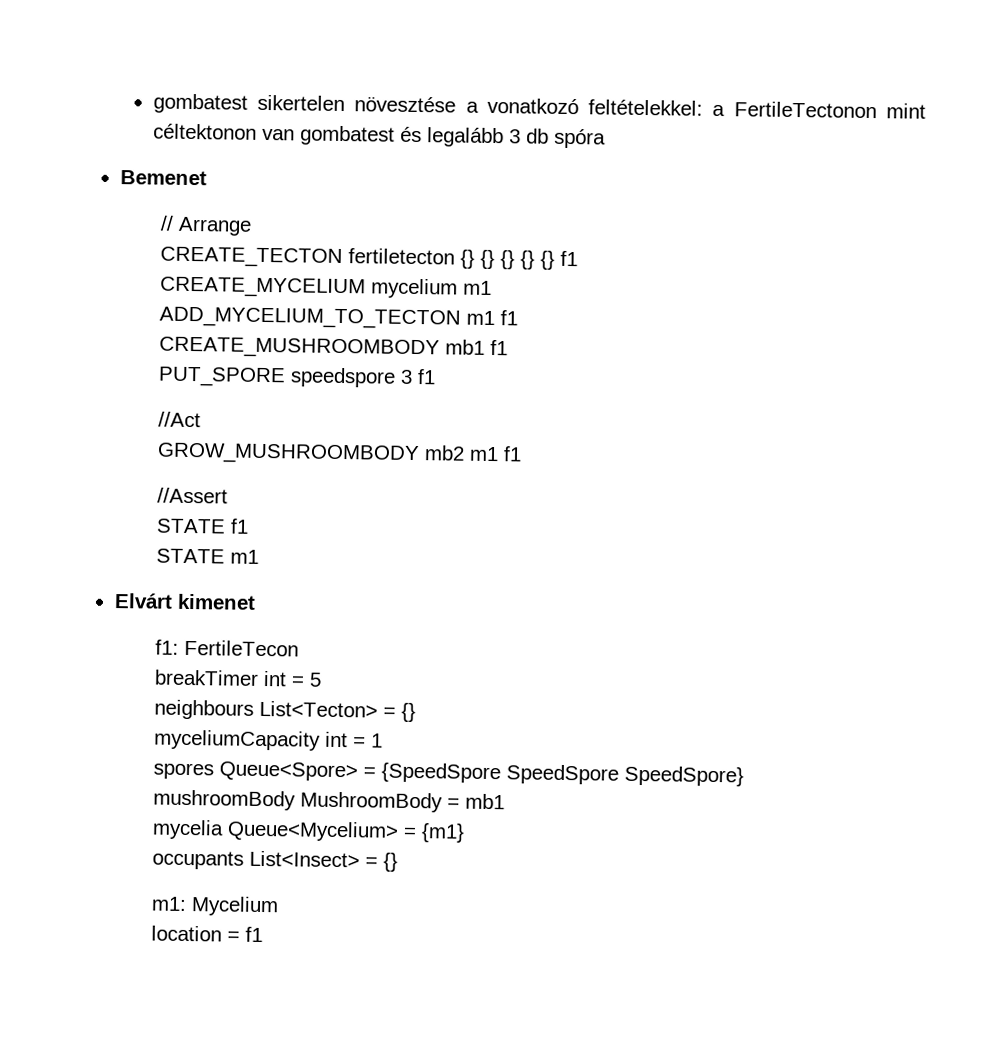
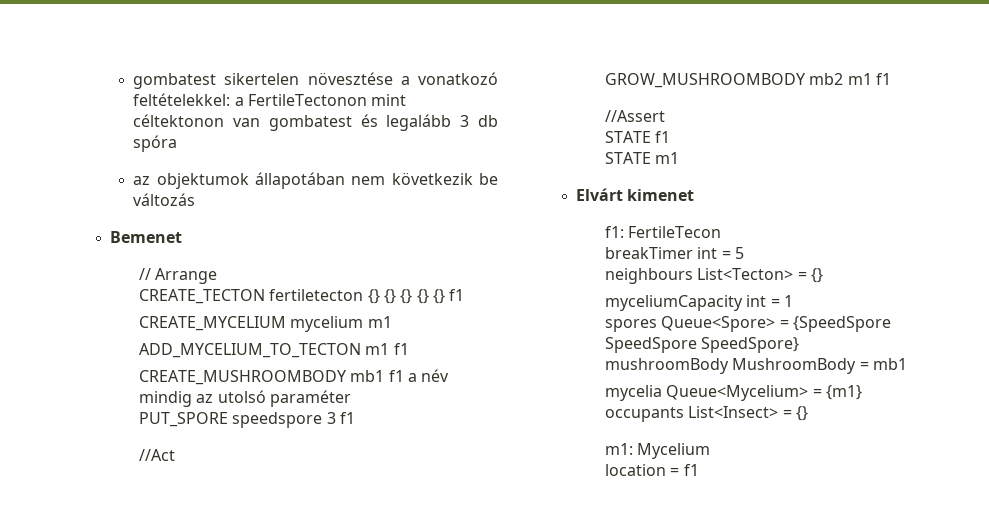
(606, 138) none -> [133,172,499,189] [133,193,196,206] // az objektumok állapotában nem következik be változás
(509, 347) none -> [408,369,450,382] [139,390,352,407] a név mindig az utolsó paraméter

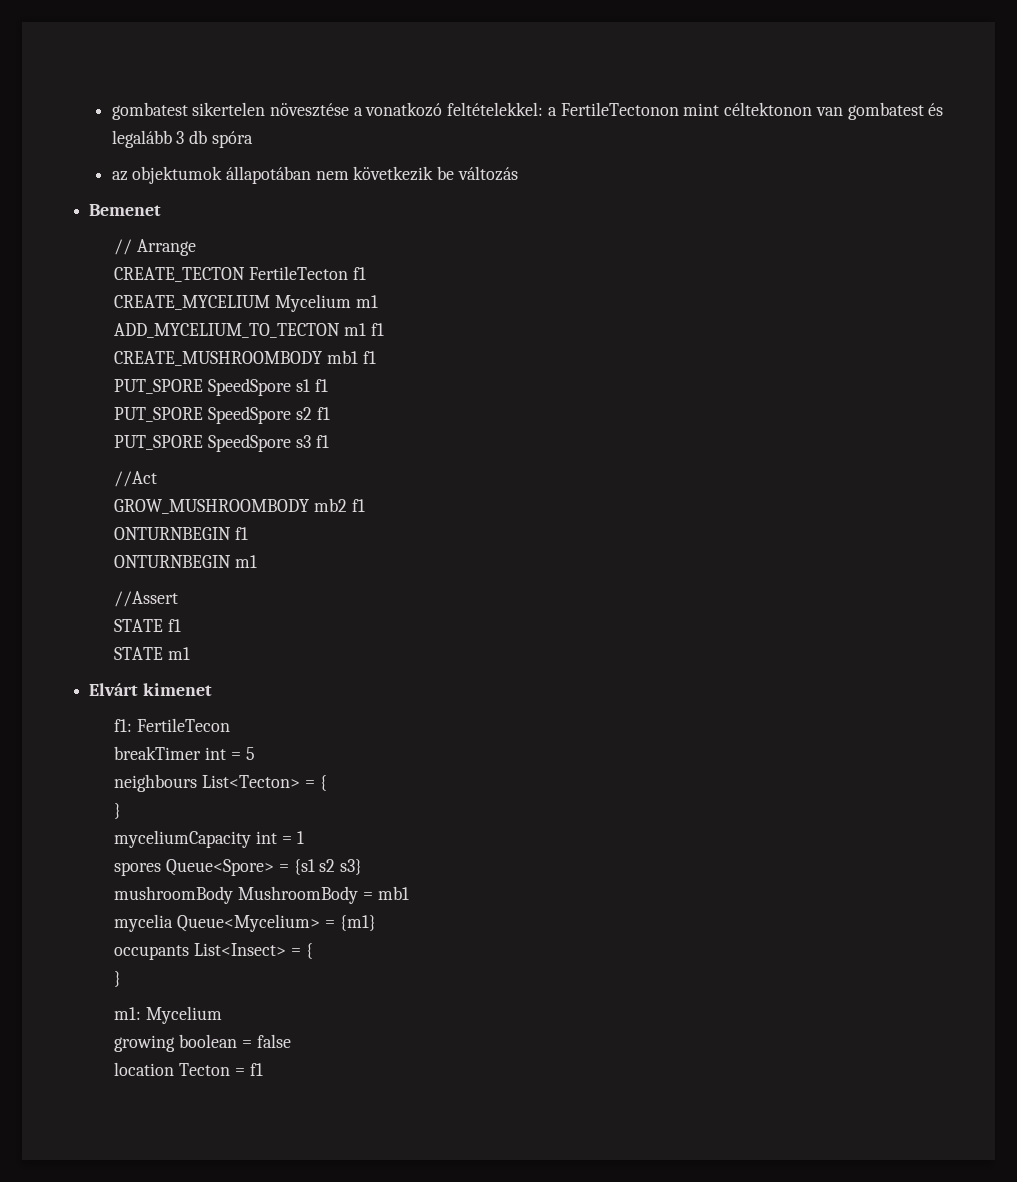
[269,289,445,304] fertiletecton {} {} {} {} {} -> [249,266,349,280] FertileTecton
[290,316,364,332] mycelium -> [275,294,352,312] Mycelium
[408,369,450,382] [139,390,352,407] [139,412,336,428] a név mindig az utolsó paraméter // PUT_SPORE speedspore 3 -> [114,378,328,396] [114,406,330,424] [114,434,311,452] // PUT_SPORE SpeedSpore s1 f1 // PUT_SPORE SpeedSpore s2 f1 // PUT_SPORE SpeedSpore s3
[847,73,892,85] m1 f1 -> [351,499,365,512] [114,527,249,540] [114,555,258,568] f1 // ONTURNBEGIN f1 // ONTURNBEGIN m1
[811,268,824,283] {} -> [319,775,327,791] [114,803,122,819] { // }
[793,316,892,332] [605,337,800,353] {SpeedSpore SpeedSpore SpeedSpore} -> [293,859,363,875] {s1 s2 s3}
[796,406,809,421] {} -> [305,943,313,959] [114,971,122,987] { // }
(711, 451) none -> [114,1034,291,1052] // growing boolean = false
(667, 470) none -> [179,1063,231,1076] Tecton

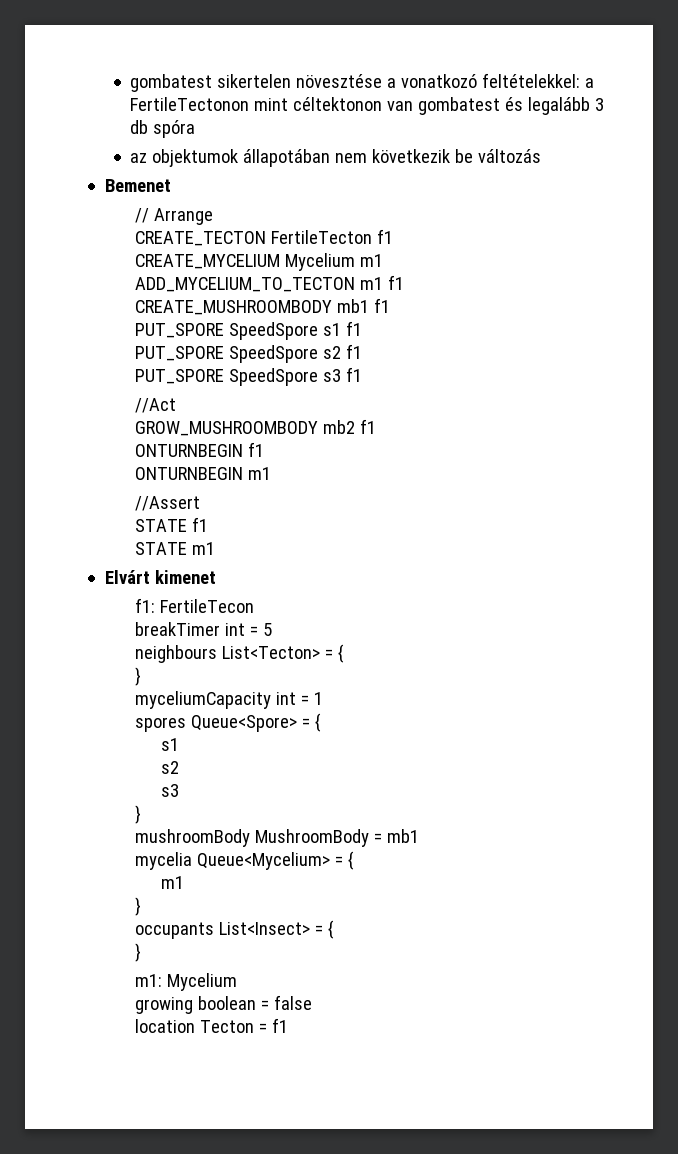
[293,859,363,875] {s1 s2 s3} -> [315,713,322,732] [160,738,179,751] [160,761,179,774] [160,784,179,797] [135,805,142,824] { // s1 // s2 // s3 // }
[339,915,376,931] {m1} -> [348,851,355,870] [160,876,184,889] [135,897,142,916] { // m1 // }

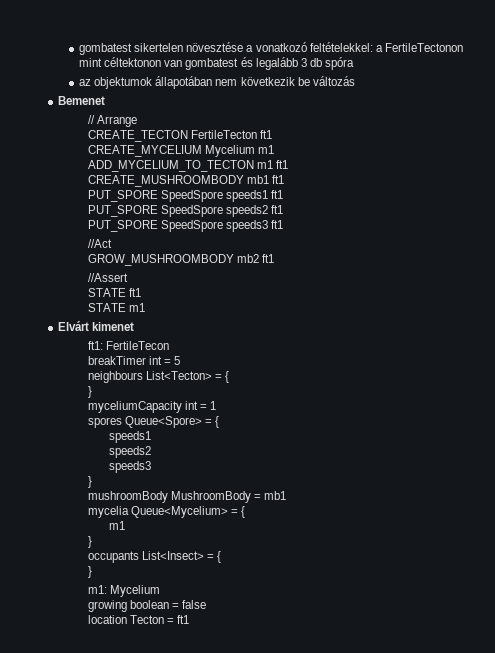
[377,229,394,244] f1 -> [259,130,272,139] ft1
[388,275,405,290] f1 -> [275,160,288,169] ft1
[374,298,391,313] [135,321,363,340] [135,344,363,363] [135,367,363,386] f1 // PUT_SPORE SpeedSpore s1 f1 // PUT_SPORE SpeedSpore s2 f1 // PUT_SPORE SpeedSpore s3 f1 -> [271,175,284,184] [87,190,284,202] [87,205,284,217] [87,220,284,232] ft1 // PUT_SPORE SpeedSpore speeds1 ft1 // PUT_SPORE SpeedSpore speeds2 ft1 // PUT_SPORE SpeedSpore speeds3 ft1
[360,419,377,434] [135,442,265,457] [135,467,272,480] f1 // ONTURNBEGIN f1 // ONTURNBEGIN m1 -> [261,254,274,263] ft1
[192,517,209,532] f1 -> [128,288,141,297] ft1
[135,598,156,613] f1: -> [87,341,103,350] ft1:
[160,738,179,751] [160,761,179,774] [160,784,179,797] s1 // s2 // s3 -> [109,431,152,443] [109,446,152,458] [109,461,152,473] speeds1 // speeds2 // speeds3
[272,1018,289,1033] f1 -> [177,615,190,624] ft1

